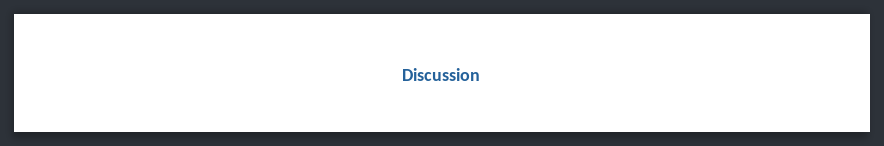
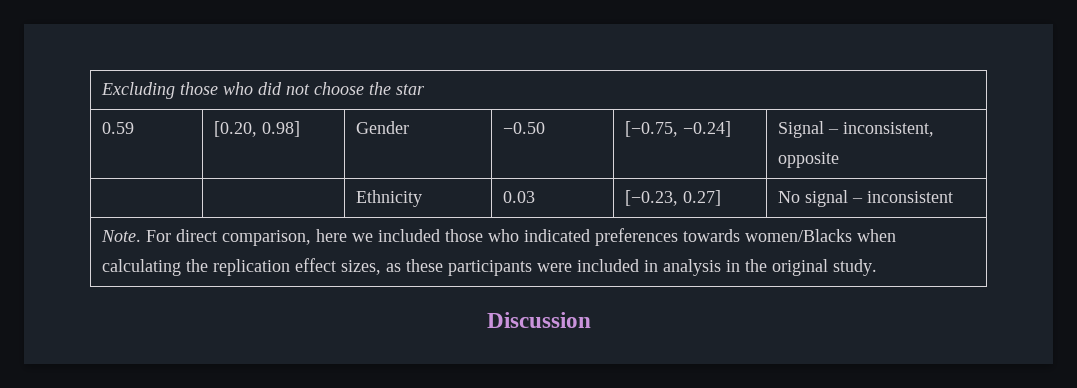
(402, 74) none -> [101,82,426,99] [102,122,135,134] [214,121,301,137] [356,121,410,134] [503,122,546,134] [625,121,732,137] [778,121,935,138] [778,152,840,168] [356,190,423,207] [503,191,536,203] [625,190,722,206] [778,190,954,207] [101,228,897,246] [102,258,878,276] Excluding those who did not choose the star // 0.59 | [0.20, 0.98] | Gender | −0.50 | [−0.75, −0.24] | Signal – inconsistent, opposite // | | Ethnicity | 0.03 | [−0.23, 0.27] | No signal – inconsistent // Note. For direct comparison, here we included those who indicated preferences towards women/Blacks when calculating the replication effect sizes, as these participants were included in analysis in the original study. //

